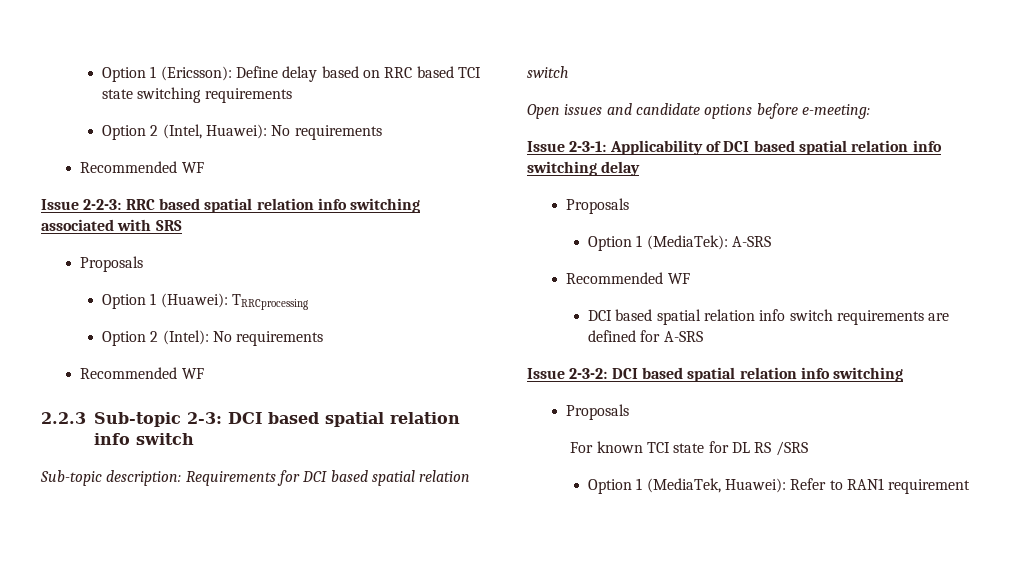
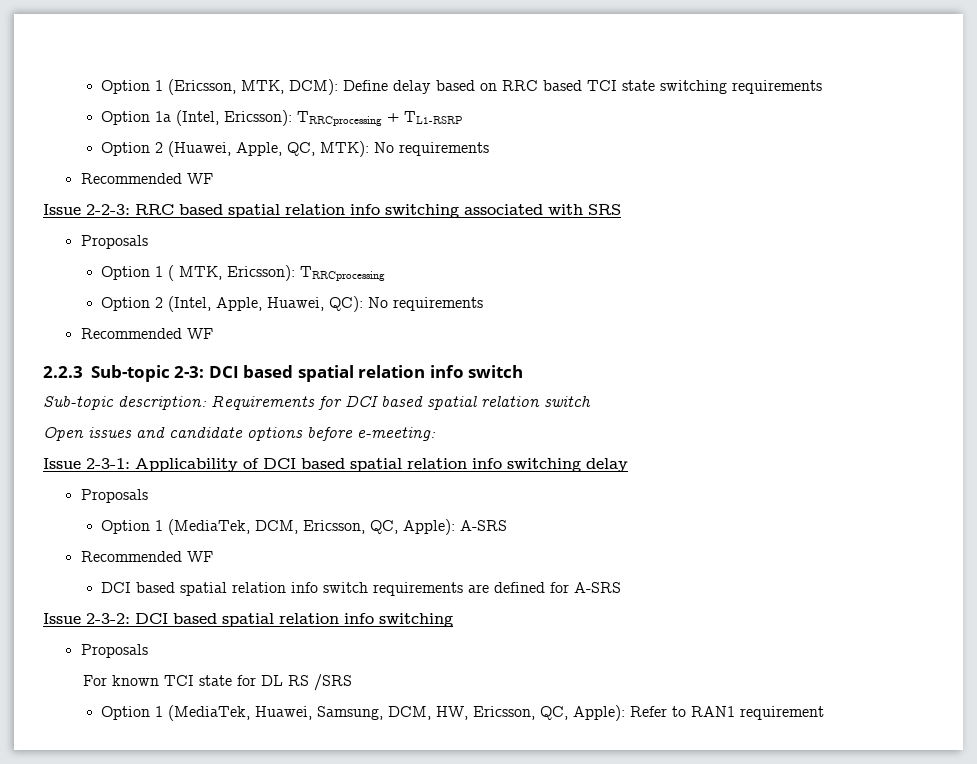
[102,66,232,82] Option 1 (Ericsson): -> [100,79,338,95] Option 1 (Ericsson, MTK, DCM):
[150,124,267,139] 2 (Intel, Huawei): -> [154,110,462,126] [100,141,369,157] 1a (Intel, Ericsson): TRRCprocessing + TL1-RSRP // Option 2 (Huawei, Apple, QC, MTK):
[160,293,228,308] (Huawei): -> [167,265,295,281] ( MTK, Ericsson):
[162,330,209,345] (Intel): -> [167,296,363,312] (Intel, Apple, Huawei, QC):
[646,235,728,250] (MediaTek): -> [167,519,455,535] (MediaTek, DCM, Ericsson, QC, Apple):
[724,478,786,493] Huawei): -> [254,705,625,721] Huawei, Samsung, DCM, HW, Ericsson, QC, Apple):

